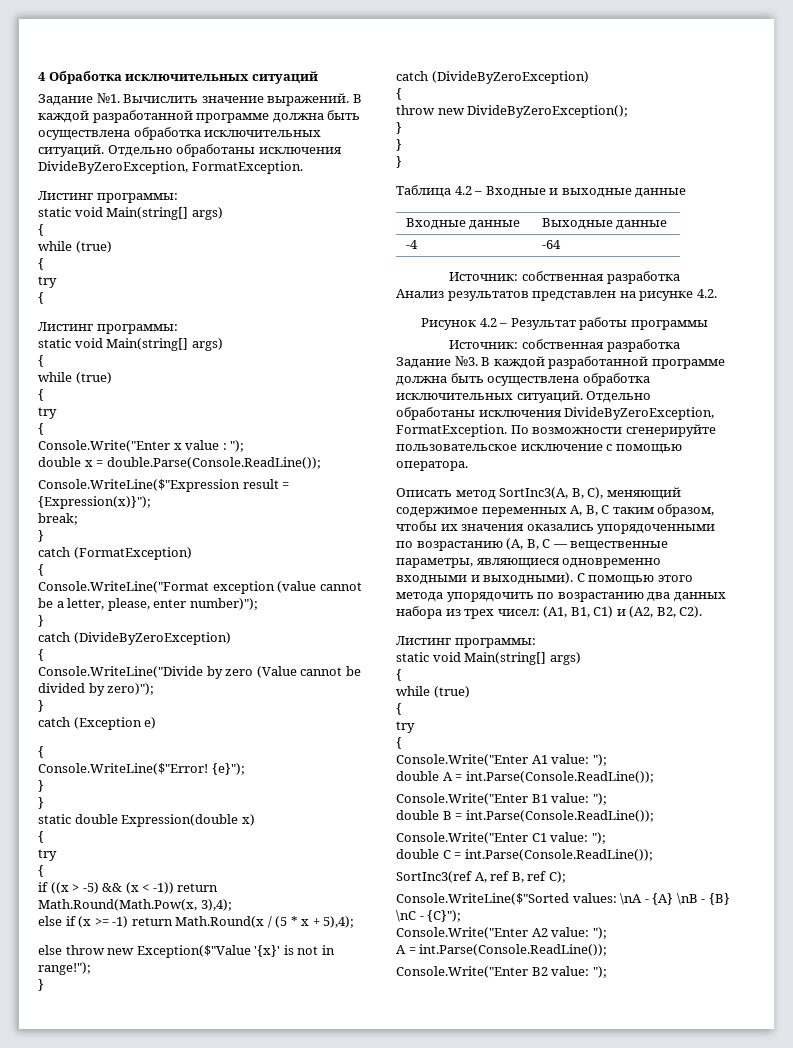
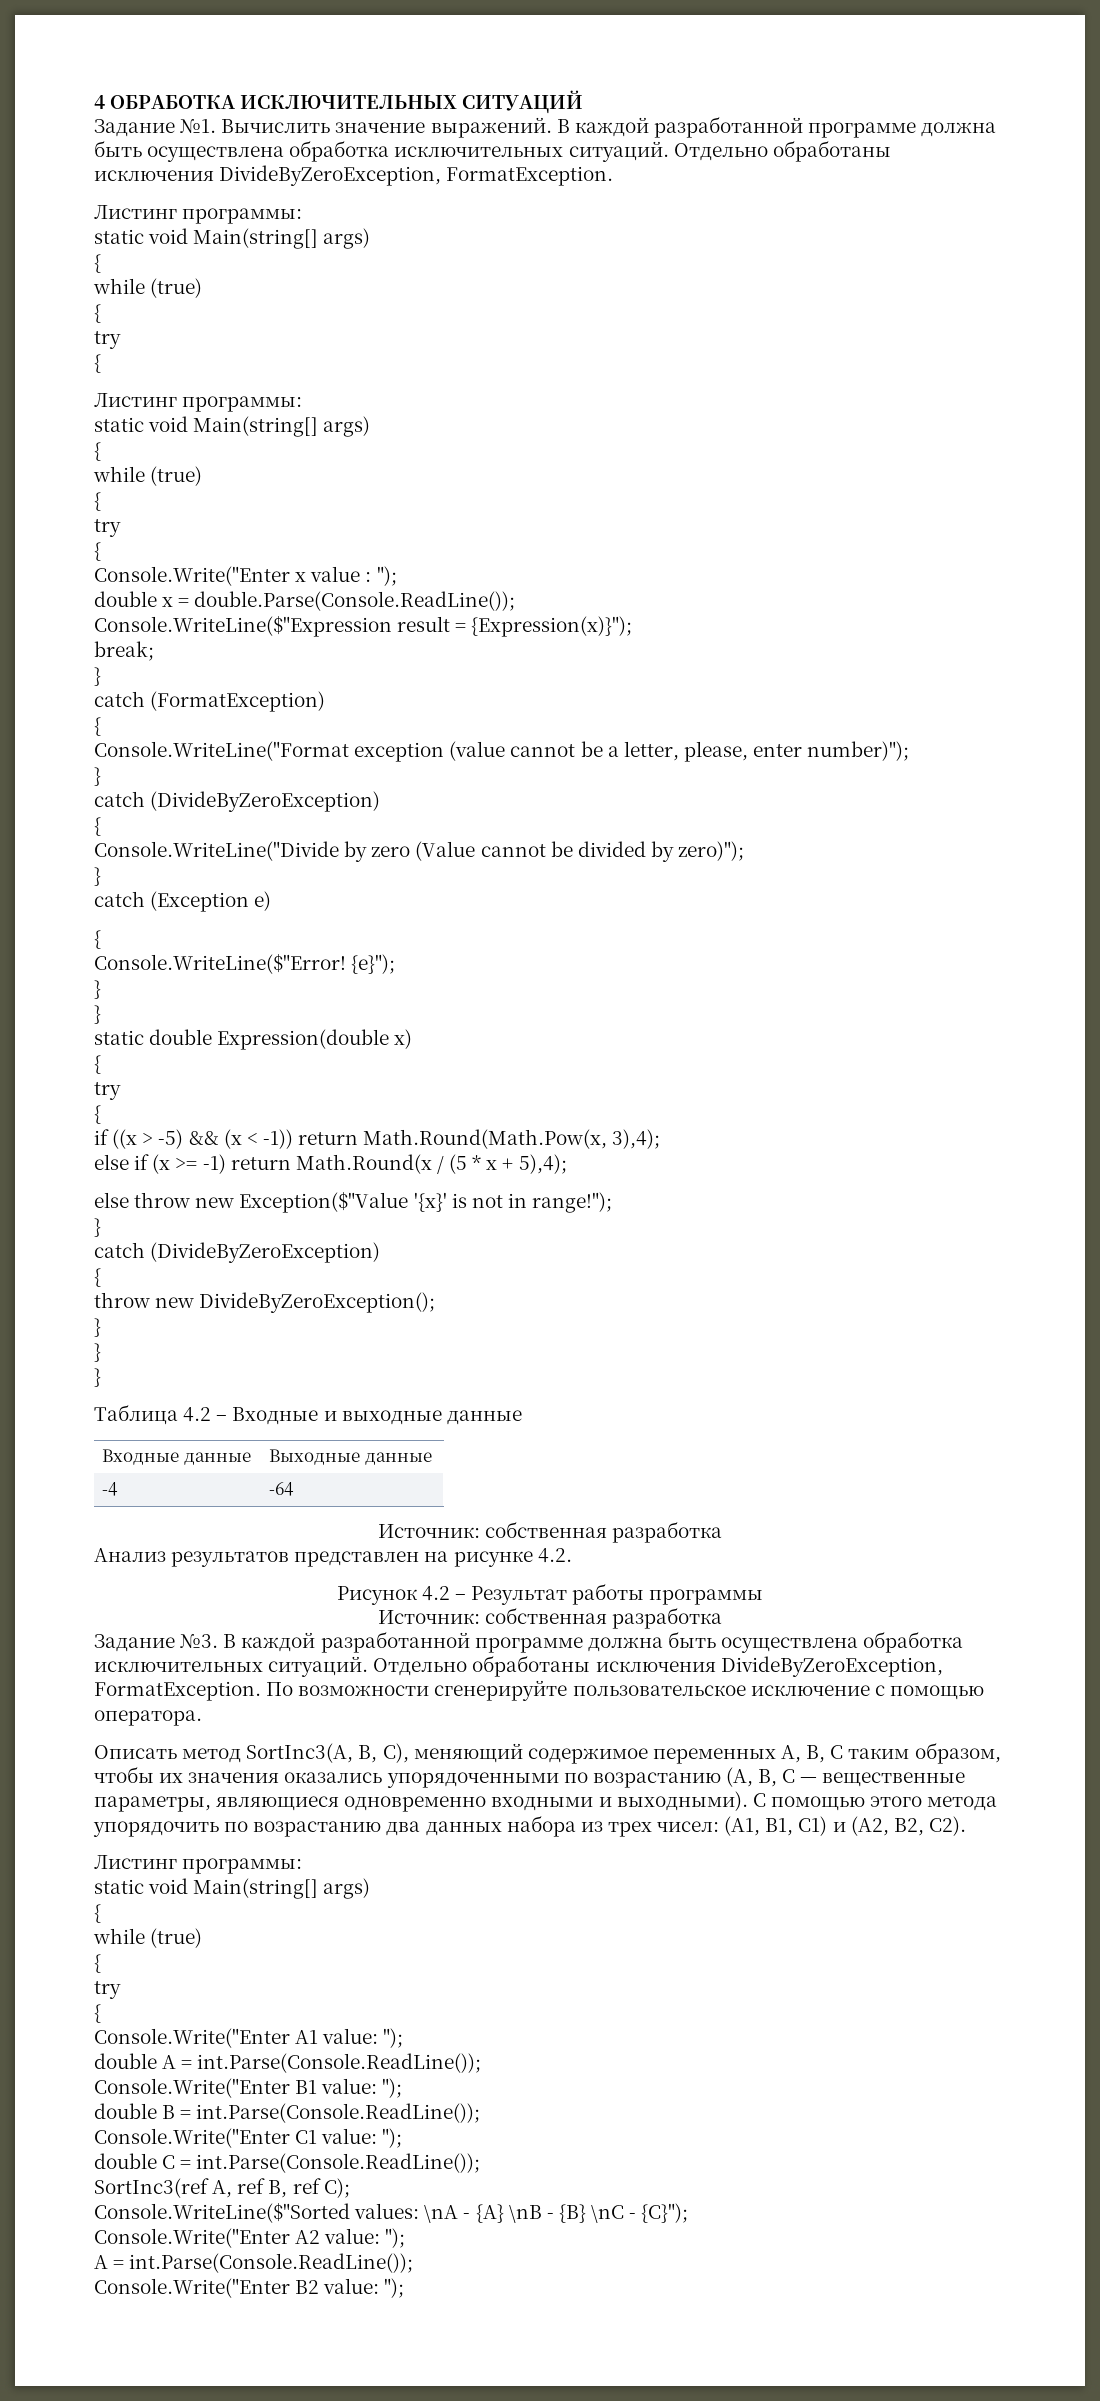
[48,71,318,84] Обработка исключительных ситуаций -> [110,90,584,114] ОБРАБОТКА ИСКЛЮЧИТЕЛЬНЫХ СИТУАЦИЙ

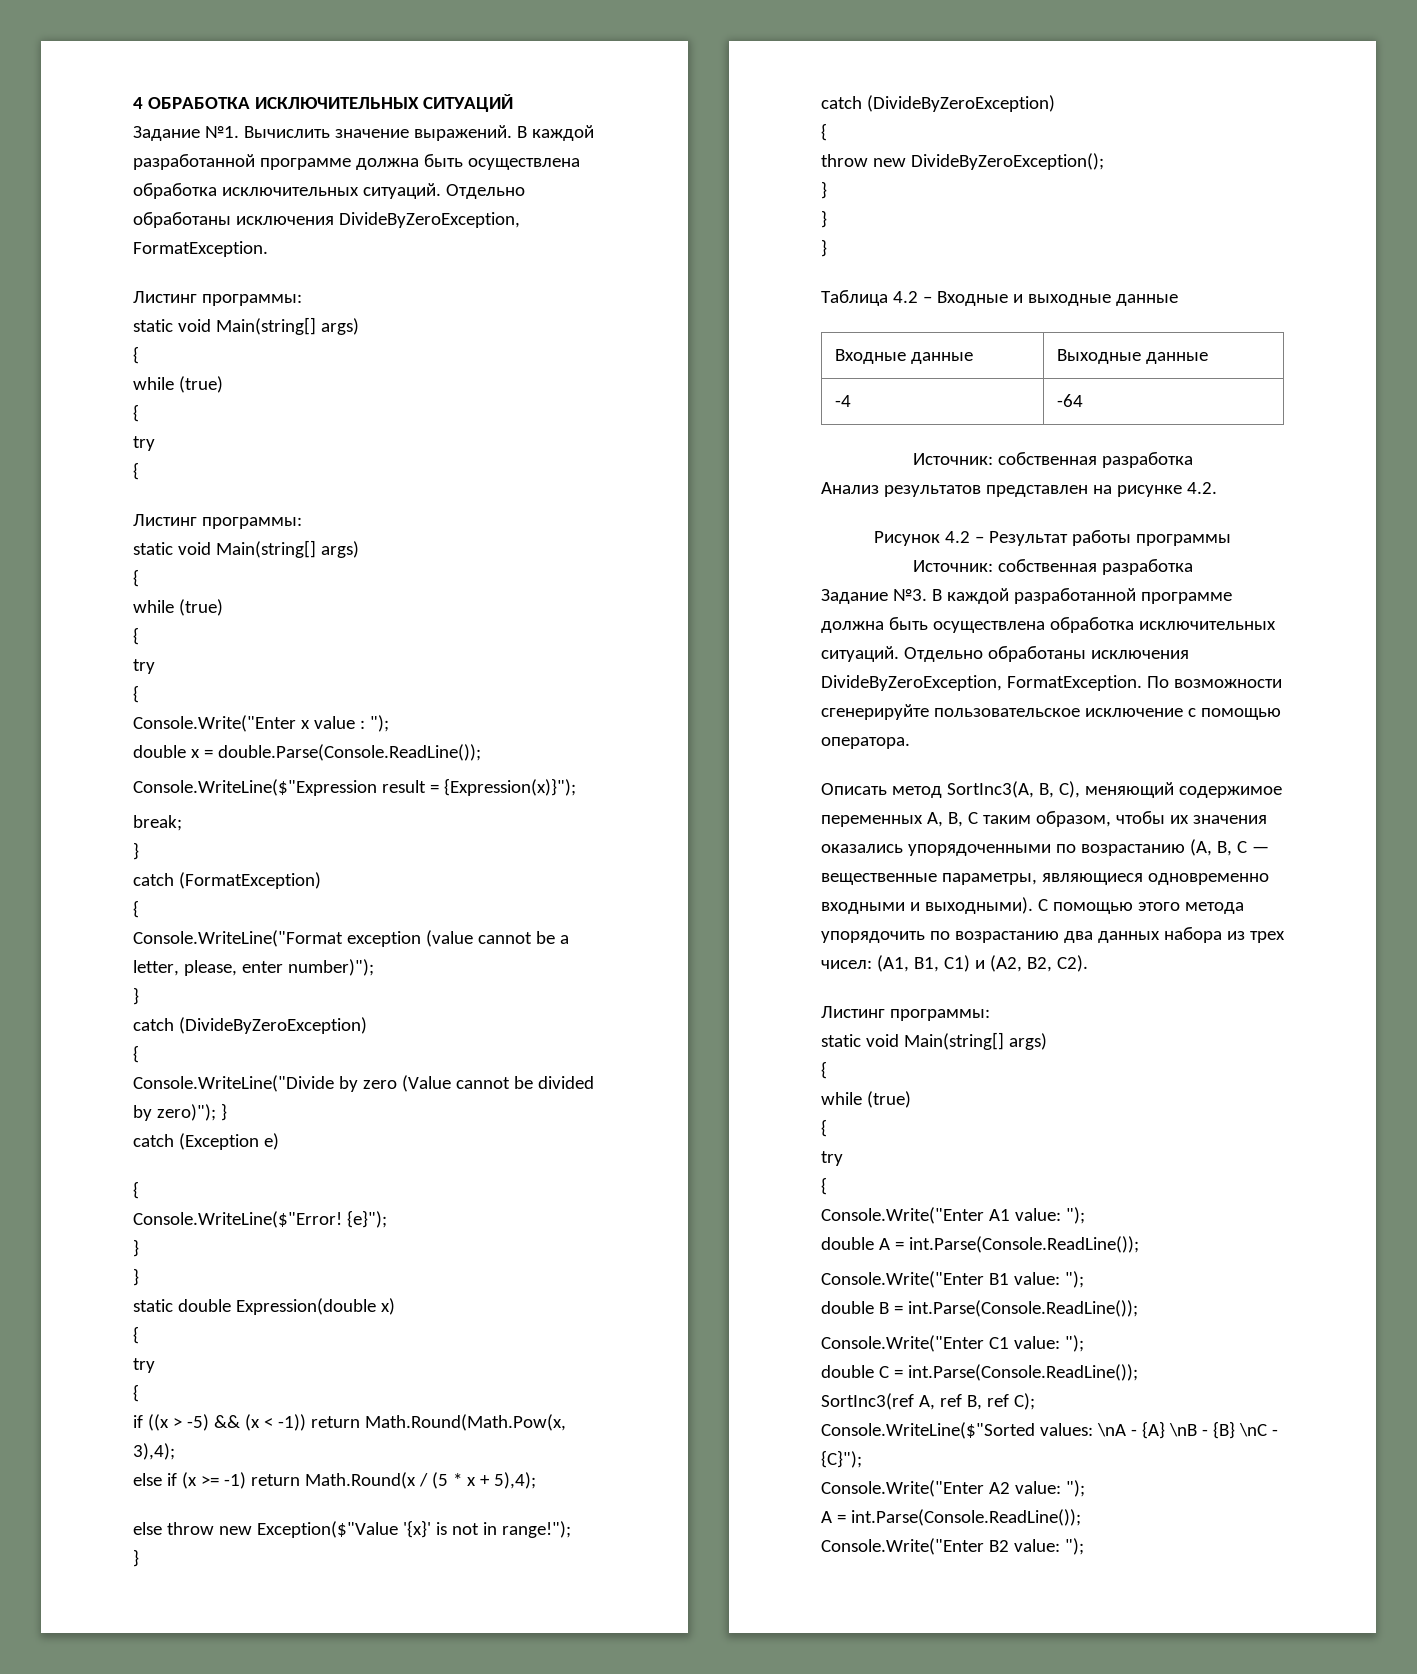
(745, 851) // -> (216, 1112) none

